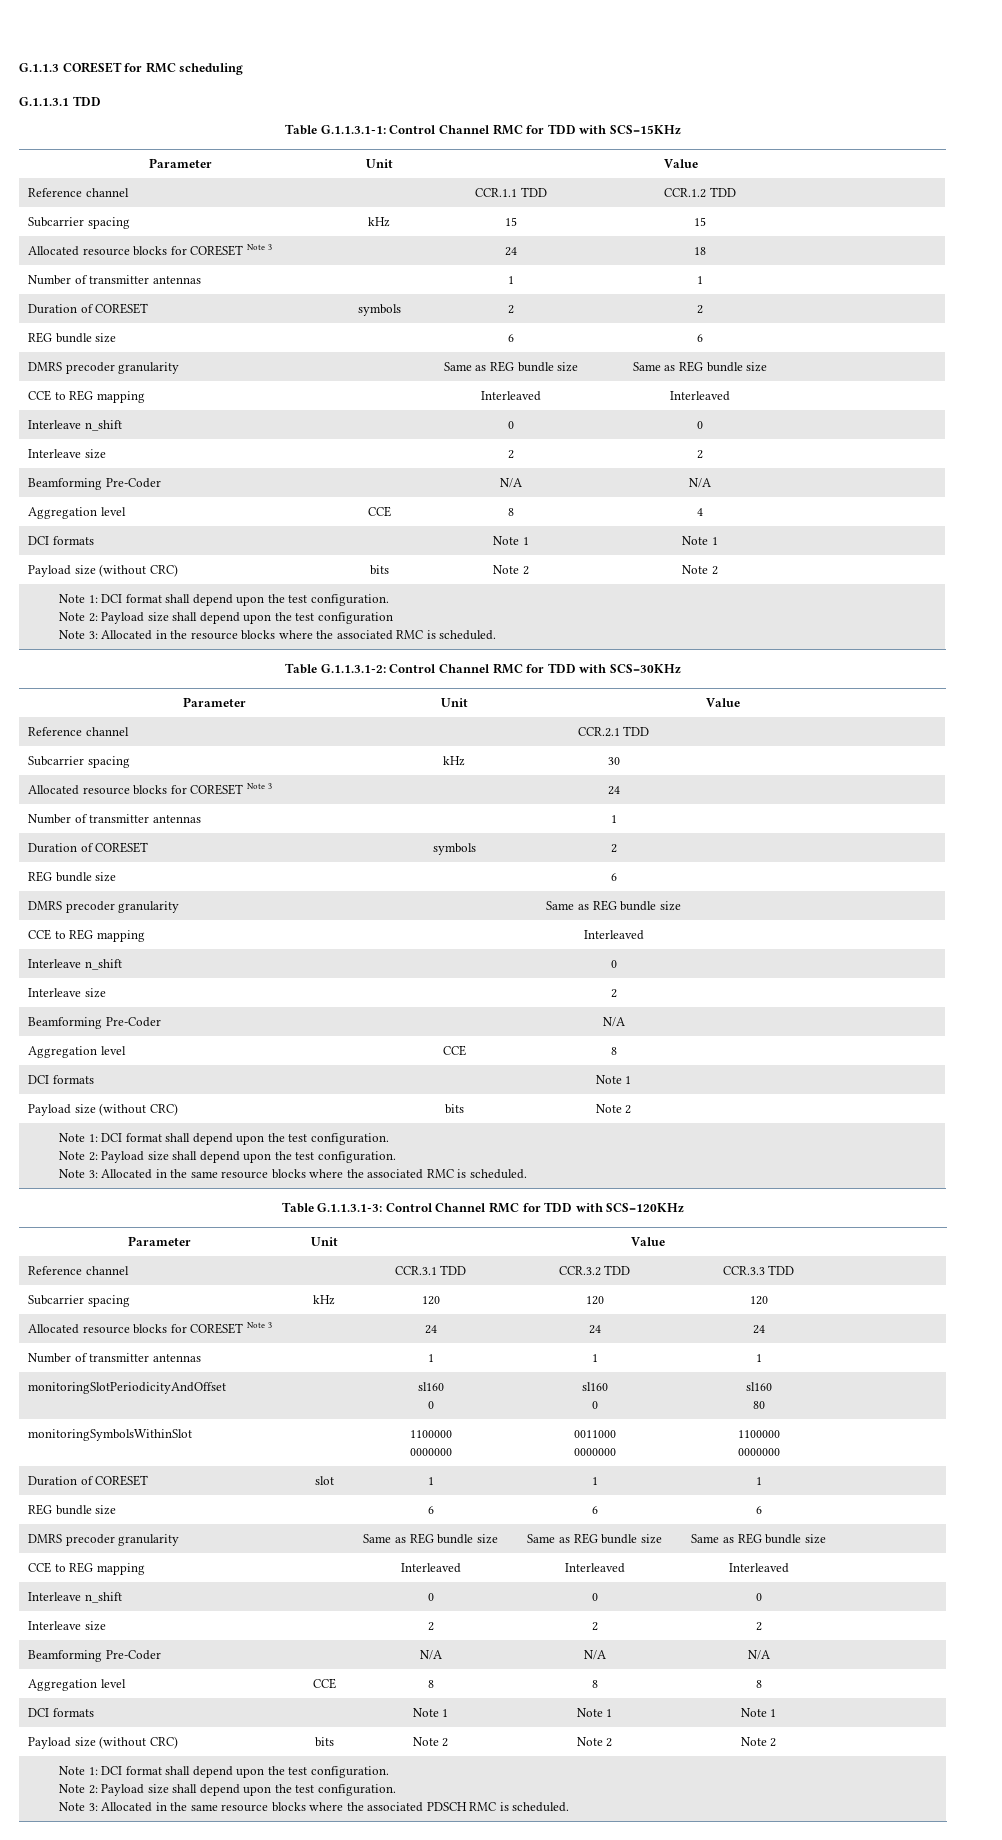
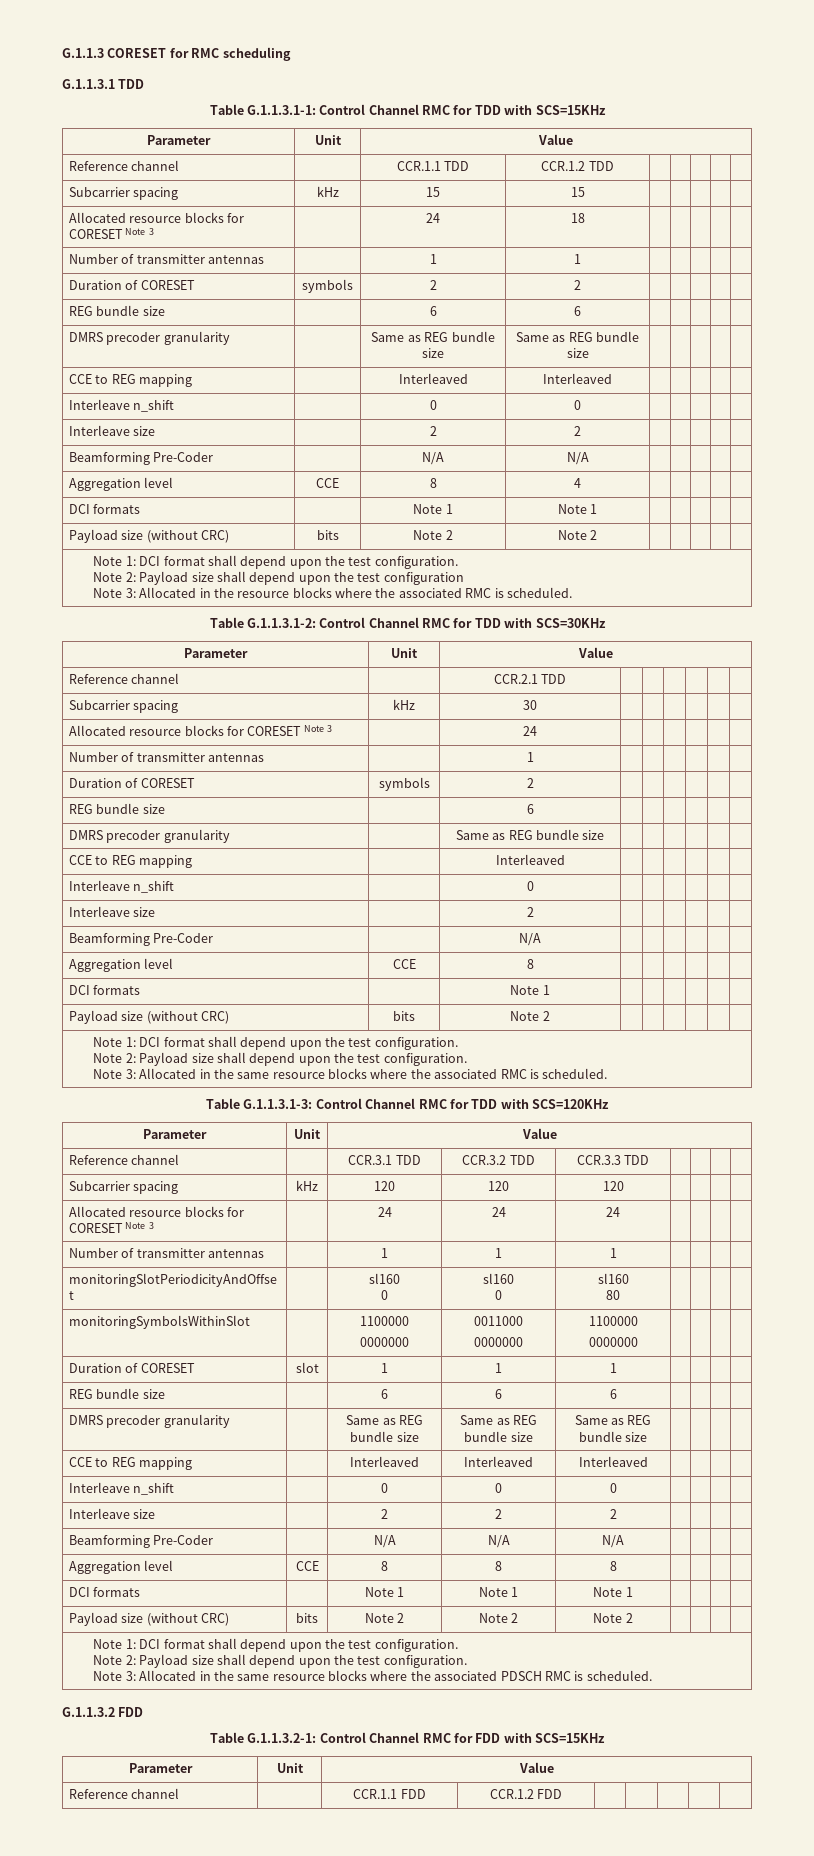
(570, 1807) none -> [62,1707,144,1717] [210,1732,605,1743] [128,1763,193,1773] [276,1763,304,1773] [518,1762,554,1773] [68,1788,180,1799] [353,1789,426,1799] [489,1789,563,1799] // G.1.1.3.2 FDD // Table G.1.1.3.2-1: Control Channel RMC for FDD with SCS=15KHz // Parameter | Unit | Value // Reference channel | | CCR.1.1 FDD | CCR.1.2 FDD | | | | |

